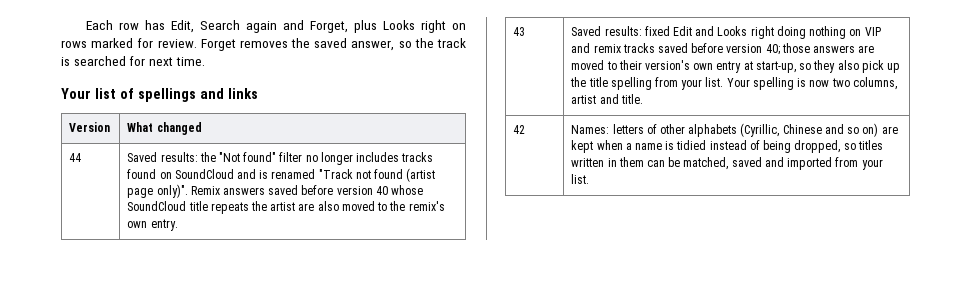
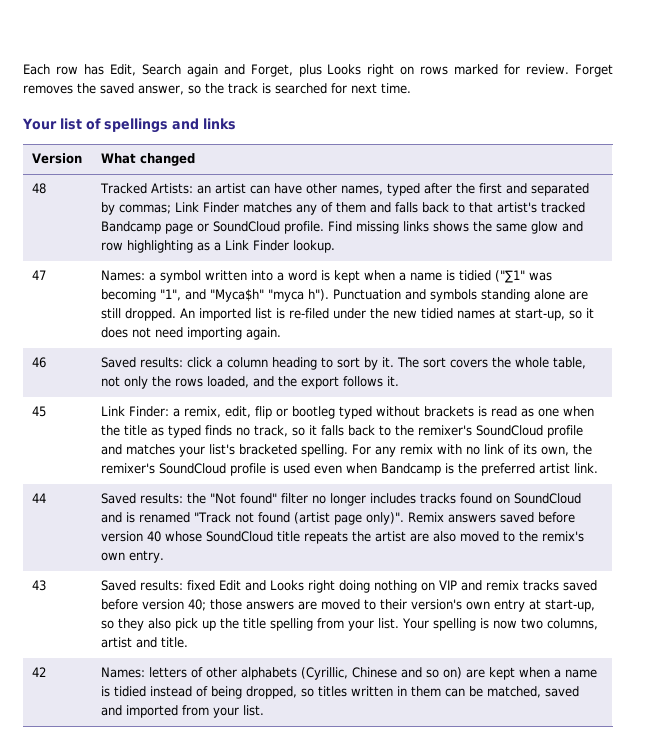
(202, 128) none -> [32,183,47,194] [100,183,590,196] [101,202,586,215] [101,221,584,234] [101,240,336,253] [32,270,47,280] [101,270,553,283] [101,289,589,302] [101,308,595,321] [101,327,282,340] [32,357,47,368] [101,357,587,370] [101,376,400,389] [32,406,47,417] [101,406,595,419] [101,425,584,438] [101,444,593,457] [101,463,599,476] // 48 | Tracked Artists: an artist can have other names, typed after the first and separated by commas; Link Finder matches any of them and falls back to that artist's tracked Bandcamp page or SoundCloud profile. Find missing links shows the same glow and row highlighting as a Link Finder lookup. // 47 | Names: a symbol written into a word is kept when a name is tidied ("∑1" was becoming "1", and "Myca$h" "myca h"). Punctuation and symbols standing alone are still dropped. An imported list is re-filed under the new tidied names at start-up, so it does not need importing again. // 46 | Saved results: click a column heading to sort by it. The sort covers the whole table, not only the rows loaded, and the export follows it. // 45 | Link Finder: a remix, edit, flip or bootleg typed without brackets is read as one when the title as typed finds no track, so it falls back to the remixer's SoundCloud profile and matches your list's bracketed spelling. For any remix with no link of its own, the remixer's SoundCloud profile is used even when Bandcamp is the preferred artist link.

